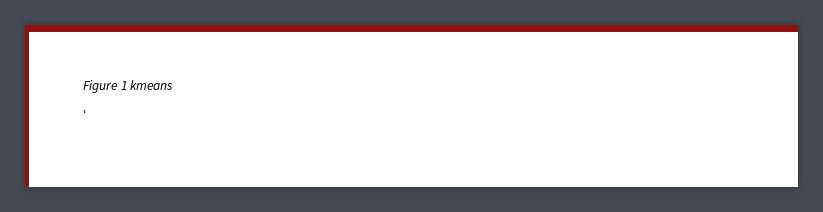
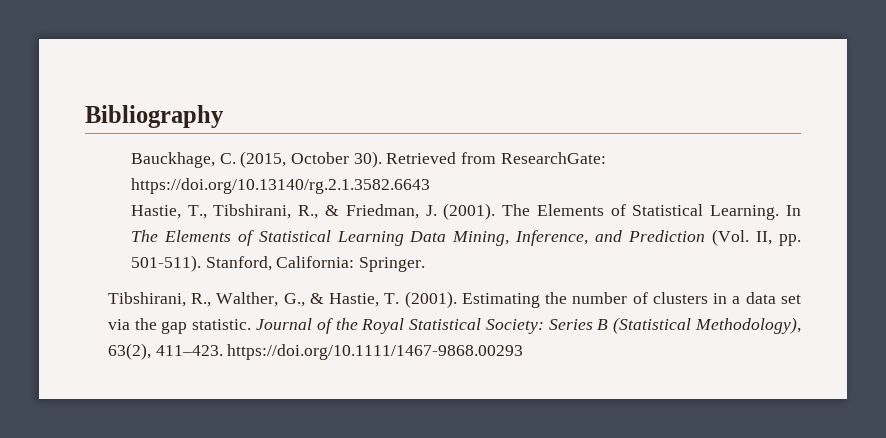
[83,80,174,93] [83,109,86,119] Figure 1 kmeans // ‘ -> [85,105,224,128] [130,151,606,168] [130,178,430,194] [130,203,801,220] [130,229,801,246] [130,255,426,272] [107,291,801,308] [107,317,802,334] [107,343,524,360] Bibliography // Bauckhage, C. (2015, October 30). Retrieved from ResearchGate: https://doi.org/10.13140/rg.2.1.3582.6643 // Hastie, T., Tibshirani, R., & Friedman, J. (2001). The Elements of Statistical Learning. In The Elements of Statistical Learning Data Mining, Inference, and Prediction (Vol. II, pp. 501-511). Stanford, California: Springer. // Tibshirani, R., Walther, G., & Hastie, T. (2001). Estimating the number of clusters in a data set via the gap statistic. Journal of the Royal Statistical Society: Series B (Statistical Methodology), 63(2), 411–423. https://doi.org/10.1111/1467-9868.00293

